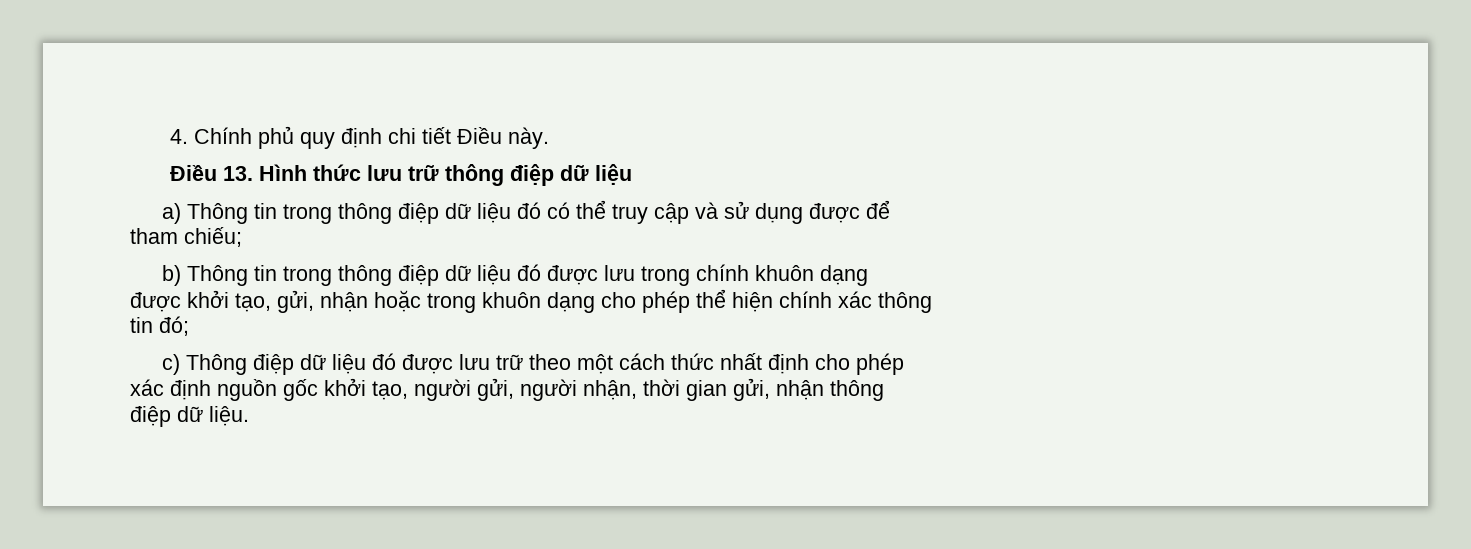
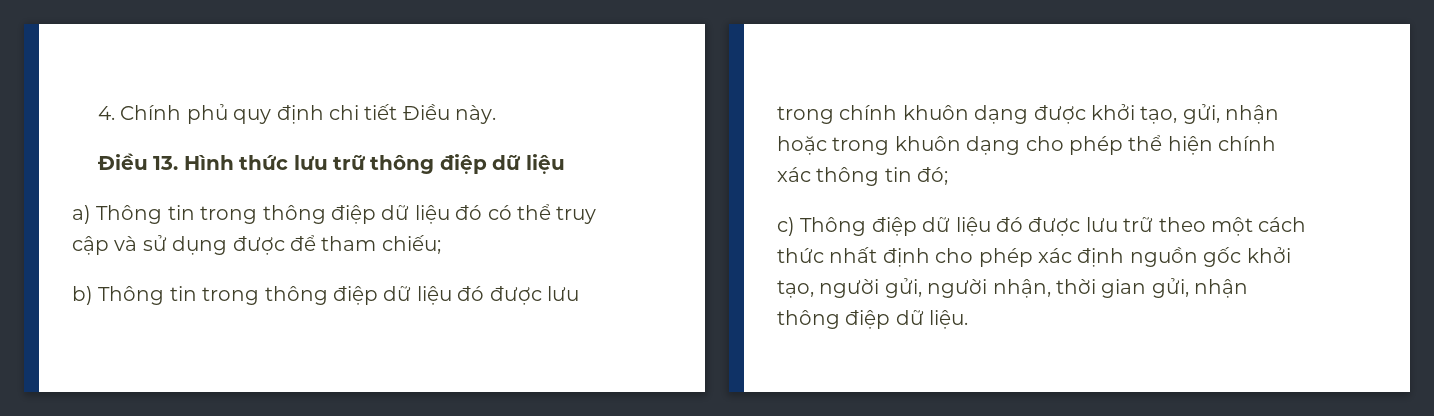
(890, 209) // -> (316, 243) none
(868, 275) // -> (1029, 114) none
(932, 302) // -> (880, 176) none
(904, 364) // -> (1033, 257) none
(884, 390) // -> (840, 319) none

